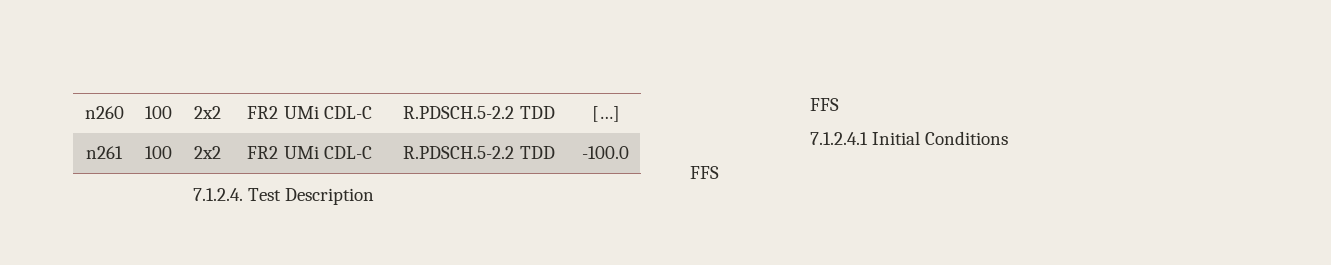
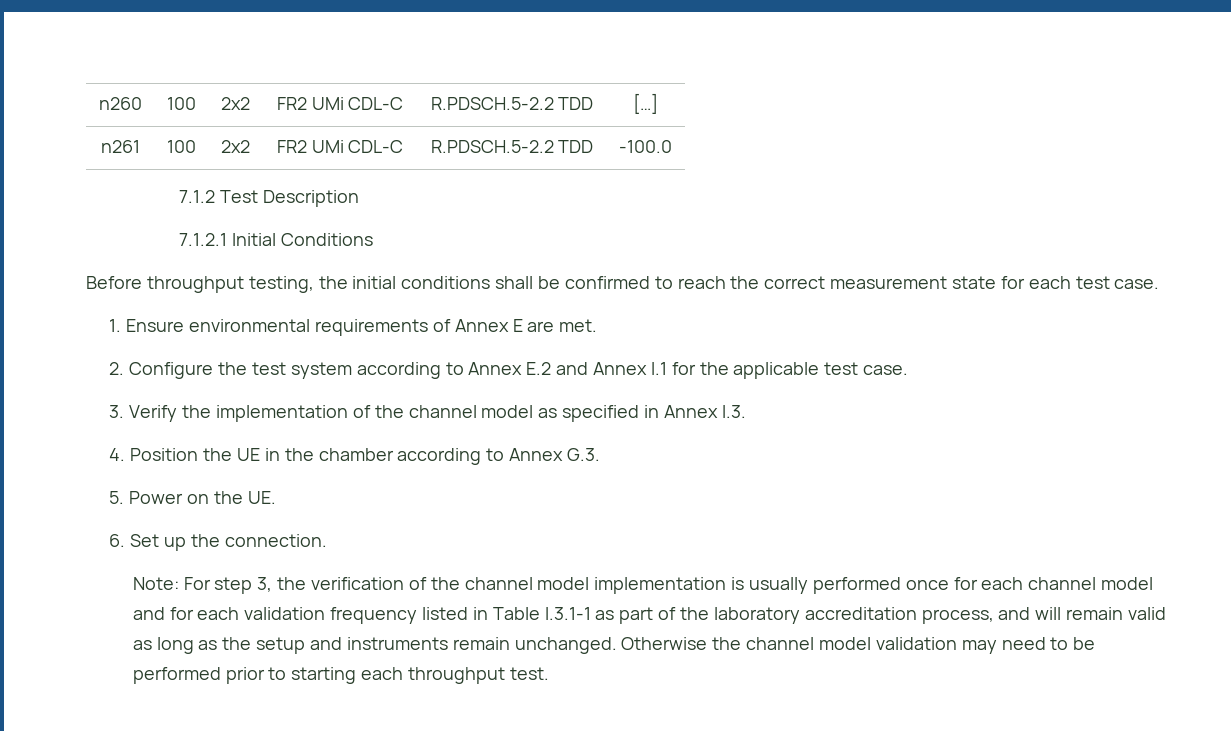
[192,188,243,201] 7.1.2.4. -> [179,190,216,203] 7.1.2
[809,98,839,111] [809,132,868,145] FFS // 7.1.2.4.1 -> [179,233,228,246] 7.1.2.1
[690,166,719,179] FFS -> [86,276,1160,293] [109,319,598,336] [109,362,909,379] [109,405,746,422] [109,448,600,465] [109,491,276,504] [109,534,327,551] [132,577,1154,594] [132,607,1167,624] [132,637,1096,654] [132,667,549,684] Before throughput testing, the initial conditions shall be confirmed to reach the correct measurement state for each test case. // 1. Ensure environmental requirements of Annex E are met. // 2. Configure the test system according to Annex E.2 and Annex I.1 for the applicable test case. // 3. Verify the implementation of the channel model as specified in Annex I.3. // 4. Position the UE in the chamber according to Annex G.3. // 5. Power on the UE. // 6. Set up the connection. // Note: For step 3, the verification of the channel model implementation is usually performed once for each channel model and for each validation frequency listed in Table I.3.1-1 as part of the laboratory accreditation process, and will remain valid as long as the setup and instruments remain unchanged. Otherwise the channel model validation may need to be performed prior to starting each throughput test.

